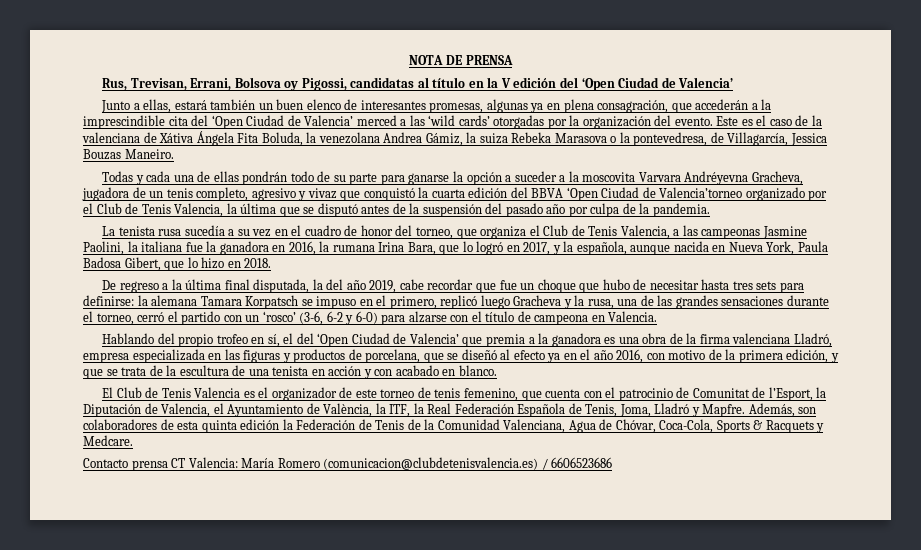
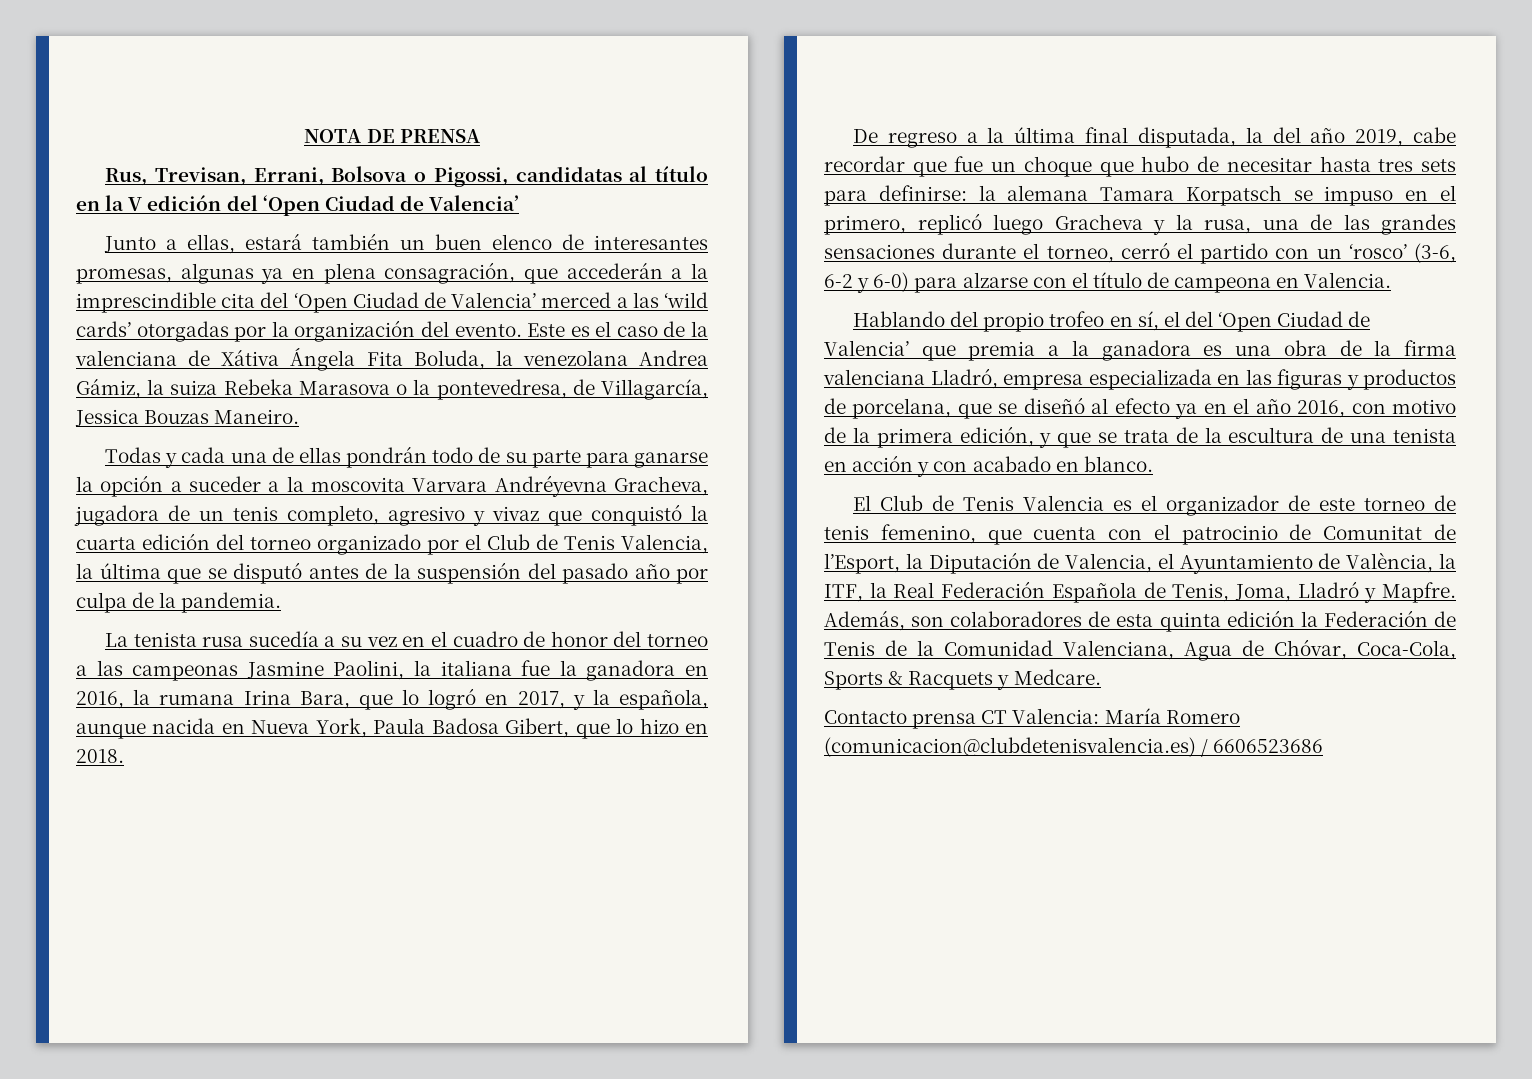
[284,81,299,91] oy -> [414,172,427,182] o
[531,187,743,201] BBVA ‘Open Ciudad de Valencia’torneo -> [250,537,311,550] torneo
[415,225,670,239] torneo, que organiza el Club de Tenis Valencia, -> [647,634,708,647] torneo

